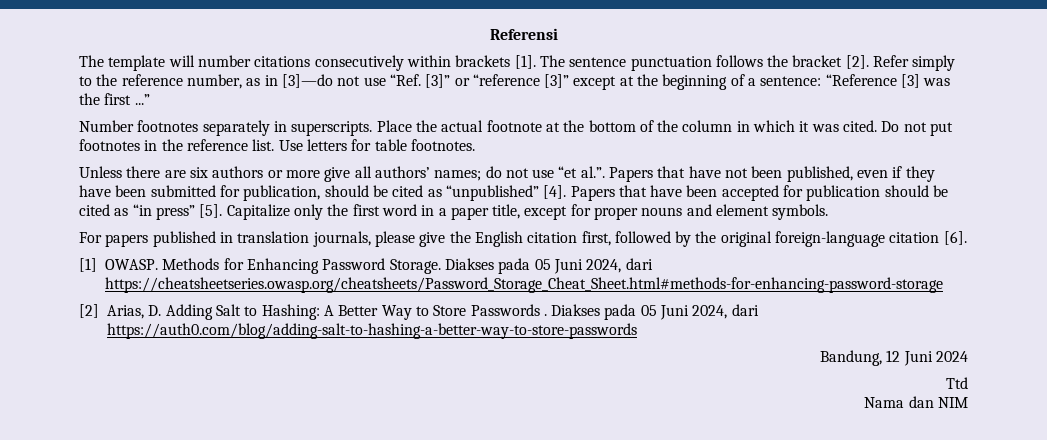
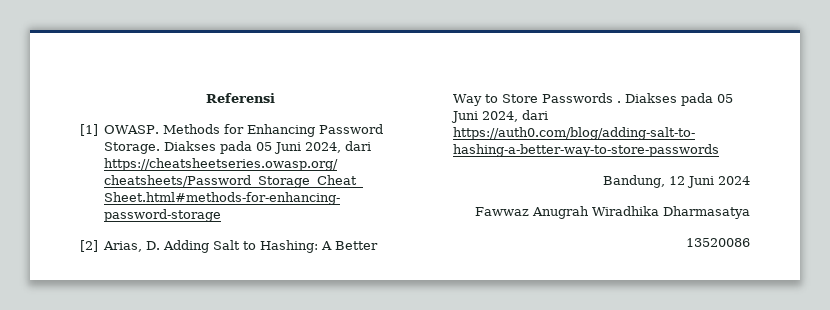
[79,55,956,71] [79,74,951,90] [79,93,150,105] [79,120,954,136] [79,139,475,151] [79,166,935,182] [79,185,949,201] [79,204,829,220] [79,231,967,247] // The template will number citations consecutively within brackets [1]. The sentence punctuation follows the bracket [2]. Refer simply to the reference number, as in [3]—do not use “Ref. [3]” or “reference [3]” except at the beginning of a sentence: “Reference [3] was the first ...” // Number footnotes separately in superscripts. Place the actual footnote at the bottom of the column in which it was cited. Do not put footnotes in the reference list. Use letters for table footnotes. // Unless there are six authors or more give all authors’ names; do not use “et al.”. Papers that have not been published, even if they have been submitted for publication, should be cited as “unpublished” [4]. Papers that have been accepted for publication should be cited as “in press” [5]. Capitalize only the first word in a paper title, except for proper nouns and element symbols. // For papers published in translation journals, please give the English citation first, followed by the original foreign-language citation [6]. -> (275, 98) none
[946,377,968,389] [864,396,969,408] Ttd // Nama dan NIM -> [475,206,750,219] [686,238,750,247] Fawwaz Anugrah Wiradhika Dharmasatya // 13520086

